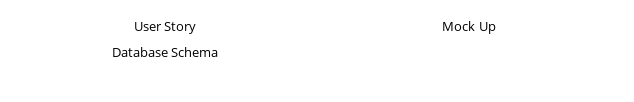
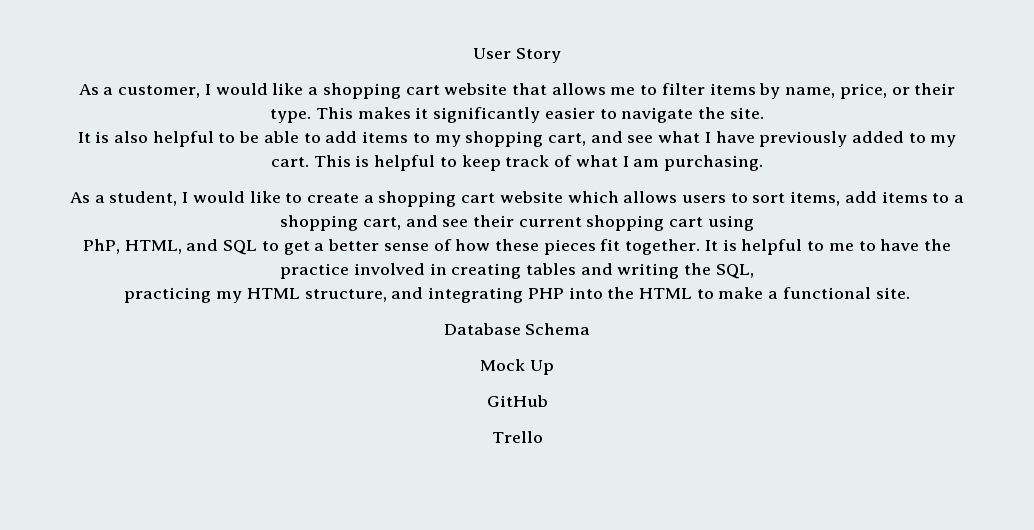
(197, 28) none -> [78,83,956,99] [270,107,764,123] [77,131,957,147] [271,155,763,171] [69,191,965,207] [280,215,754,231] [83,239,951,255] [280,263,754,279] [124,287,910,303] // As a customer, I would like a shopping cart website that allows me to filter items by name, price, or their type. This makes it significantly easier to navigate the site. // It is also helpful to be able to add items to my shopping cart, and see what I have previously added to my cart. This is helpful to keep track of what I am purchasing. // As a student, I would like to create a shopping cart website which allows users to sort items, add items to a shopping cart, and see their current shopping cart using // PhP, HTML, and SQL to get a better sense of how these pieces fit together. It is helpful to me to have the practice involved in creating tables and writing the SQL, // practicing my HTML structure, and integrating PHP into the HTML to make a functional site.
(496, 28) none -> [486,395,548,407] [491,431,543,443] // GitHub // Trello

